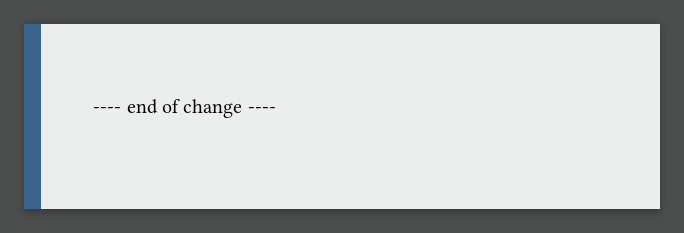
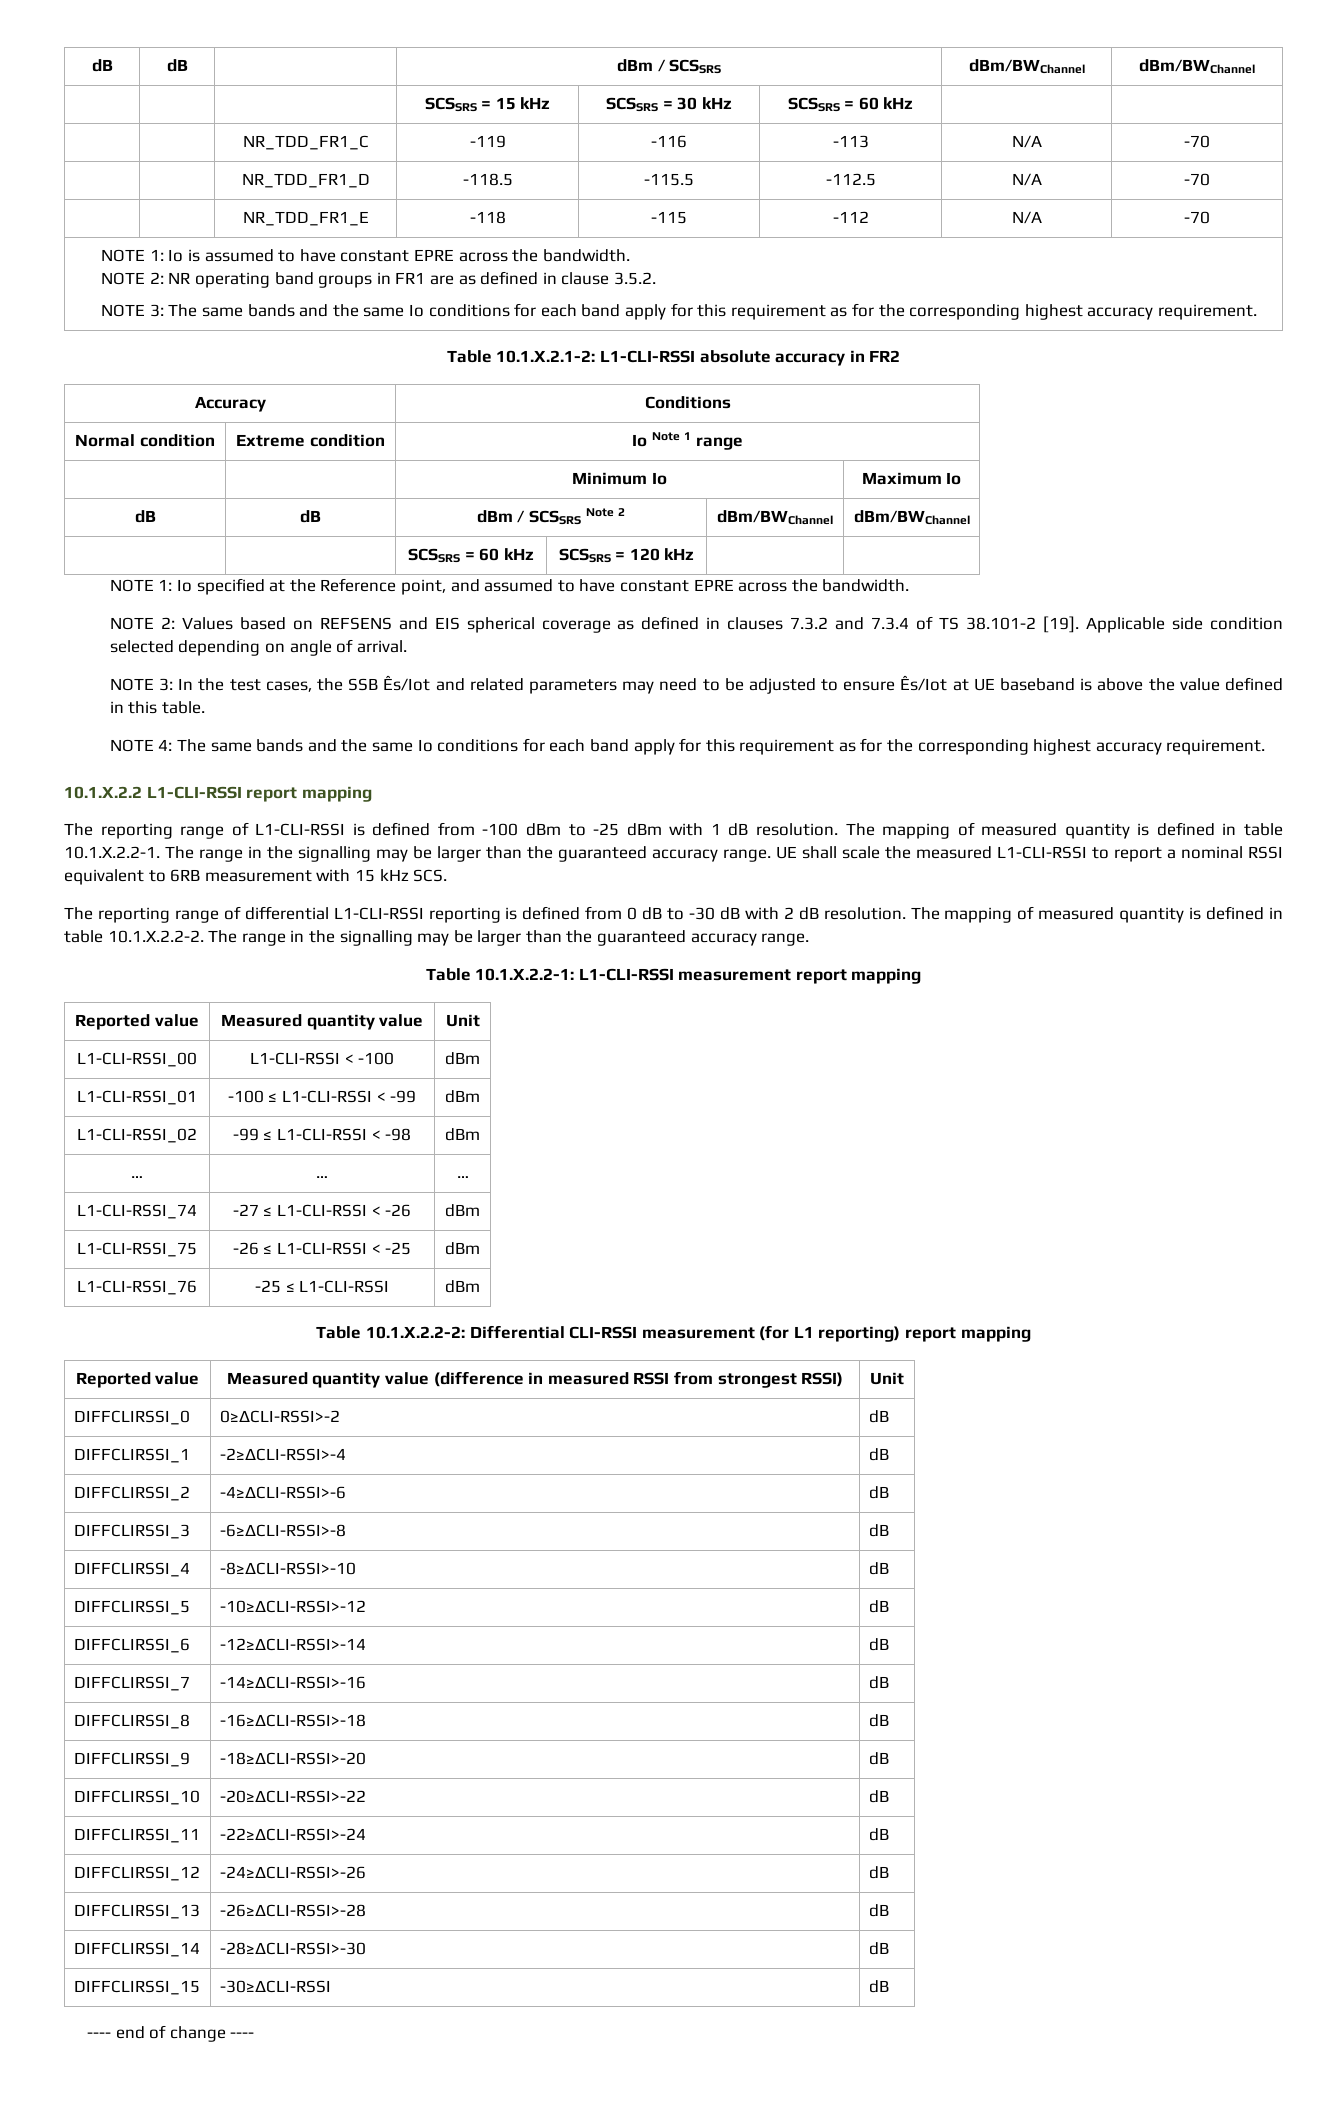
(93, 110) none -> [91,59,113,72] [166,59,188,72] [616,59,722,74] [968,59,1085,74] [1139,59,1255,74] [424,97,551,112] [606,97,732,112] [787,97,914,112] [242,135,369,150] [469,135,506,148] [651,135,687,148] [832,135,869,148] [1011,135,1042,148] [1184,135,1210,148] [241,173,370,188] [462,173,513,186] [644,173,694,186] [825,173,876,186] [1011,173,1042,186] [1184,173,1210,186] [242,211,369,226] [469,211,506,224] [651,211,687,224] [832,211,869,223] [1011,211,1042,224] [1184,211,1210,224] [101,249,630,262] [101,271,656,288] [101,303,1257,320] [446,350,901,366] [194,396,266,412] [644,396,731,409] [75,434,215,447] [236,434,385,447] [632,432,743,450] [572,472,667,485] [861,472,962,485] [134,510,156,523] [300,510,321,523] [476,508,626,525] [717,510,833,525] [853,510,970,525] [408,548,534,563] [558,548,695,563] [109,578,910,595] [109,616,1283,633] [109,639,407,656] [109,675,1284,694] [109,701,206,714] [109,738,1266,755] [64,786,372,802] [64,822,1283,839] [64,846,1283,862] [64,869,448,885] [64,906,1283,923] [64,930,810,946] [425,968,922,984] [75,1014,199,1030] [220,1014,424,1030] [445,1014,480,1027] [77,1052,197,1067] [249,1052,395,1065] [445,1052,480,1065] [77,1090,197,1105] [227,1090,417,1103] [445,1090,480,1103] [77,1128,197,1143] [232,1128,412,1141] [445,1128,480,1141] [131,1176,143,1178] [316,1176,328,1178] [456,1176,469,1178] [77,1204,197,1219] [232,1204,412,1217] [445,1204,480,1217] [77,1242,197,1257] [232,1242,412,1255] [445,1242,480,1255] [77,1280,197,1295] [254,1280,390,1293] [445,1280,480,1293] [316,1325,1031,1342] [75,1372,200,1388] [226,1371,844,1388] [870,1372,904,1385] [73,1410,190,1425] [219,1410,340,1423] [868,1410,889,1423] [73,1448,190,1463] [219,1448,346,1461] [868,1448,889,1461] [73,1486,190,1501] [219,1486,346,1499] [868,1486,889,1499] [73,1524,190,1539] [219,1524,346,1537] [868,1524,889,1537] [73,1562,190,1577] [219,1562,356,1575] [868,1562,889,1575] [73,1600,190,1615] [219,1600,366,1613] [868,1600,889,1613] [73,1638,190,1653] [219,1638,366,1651] [868,1638,889,1651] [73,1676,190,1691] [219,1676,366,1689] [868,1676,889,1689] [73,1714,190,1729] [219,1714,366,1727] [868,1714,889,1727] [73,1752,190,1767] [219,1752,366,1765] [868,1752,889,1765] [73,1790,200,1805] [219,1790,366,1803] [868,1790,889,1803] [73,1828,200,1843] [219,1828,366,1841] [868,1828,889,1841] [73,1866,200,1881] [219,1866,366,1879] [868,1866,889,1879] [73,1904,200,1919] [219,1904,366,1917] [868,1904,889,1917] [73,1942,200,1957] [219,1942,366,1955] [868,1942,889,1955] [73,1980,200,1995] [219,1980,331,1993] [868,1980,889,1993] dB | dB | | dBm / SCSSRS | dBm/BWChannel | dBm/BWChannel // | | | SCSSRS = 15 kHz | SCSSRS = 30 kHz | SCSSRS = 60 kHz | | // | | NR_TDD_FR1_C | -119 | -116 | -113 | N/A | -70 // | | NR_TDD_FR1_D | -118.5 | -115.5 | -112.5 | N/A | -70 // | | NR_TDD_FR1_E | -118 | -115 | -112 | N/A | -70 // NOTE 1: Io is assumed to have constant EPRE across the bandwidth. // NOTE 2: NR operating band groups in FR1 are as defined in clause 3.5.2. // NOTE 3: The same bands and the same Io conditions for each band apply for this requirement as for the corresponding highest accuracy requirement. // Table 10.1.X.2.1-2: L1-CLI-RSSI absolute accuracy in FR2 // Accuracy | Conditions // Normal condition | Extreme condition | Io Note 1 range // | | Minimum Io | Maximum Io // dB | dB | dBm / SCSSRS Note 2 | dBm/BWChannel | dBm/BWChannel // | | SCSSRS = 60 kHz | SCSSRS = 120 kHz | | // NOTE 1: Io specified at the Reference point, and assumed to have constant EPRE across the bandwidth. // NOTE 2: Values based on REFSENS and EIS spherical coverage as defined in clauses 7.3.2 and 7.3.4 of TS 38.101-2 [19]. Applicable side condition selected depending on angle of arrival. // NOTE 3: In the test cases, the SSB Ês/Iot and related parameters may need to be adjusted to ensure Ês/Iot at UE baseband is above the value defined in this table. // NOTE 4: The same bands and the same Io conditions for each band apply for this requirement as for the corresponding highest accuracy requirement. // 10.1.X.2.2 L1-CLI-RSSI report mapping // The reporting range of L1-CLI-RSSI is defined from -100 dBm to -25 dBm with 1 dB resolution. The mapping of measured quantity is defined in table 10.1.X.2.2-1. The range in the signalling may be larger than the guaranteed accuracy range. UE shall scale the measured L1-CLI-RSSI to report a nominal RSSI equivalent to 6RB measurement with 15 kHz SCS. // The reporting range of differential L1-CLI-RSSI reporting is defined from 0 dB to -30 dB with 2 dB resolution. The mapping of measured quantity is defined in table 10.1.X.2.2-2. The range in the signalling may be larger than the guaranteed accuracy range. // Table 10.1.X.2.2-1: L1-CLI-RSSI measurement report mapping // Reported value | Measured quantity value | Unit // L1-CLI-RSSI_00 | L1-CLI-RSSI < -100 | dBm // L1-CLI-RSSI_01 | -100 ≤ L1-CLI-RSSI < -99 | dBm // L1-CLI-RSSI_02 | -99 ≤ L1-CLI-RSSI < -98 | dBm // … | … | … // L1-CLI-RSSI_74 | -27 ≤ L1-CLI-RSSI < -26 | dBm // L1-CLI-RSSI_75 | -26 ≤ L1-CLI-RSSI < -25 | dBm // L1-CLI-RSSI_76 | -25 ≤ L1-CLI-RSSI | dBm // Table 10.1.X.2.2-2: Differential CLI-RSSI measurement (for L1 reporting) report mapping // Reported value | Measured quantity value (difference in measured RSSI from strongest RSSI) | Unit // DIFFCLIRSSI_0 | 0≥ΔCLI-RSSI>-2 | dB // DIFFCLIRSSI_1 | -2≥ΔCLI-RSSI>-4 | dB // DIFFCLIRSSI_2 | -4≥ΔCLI-RSSI>-6 | dB // DIFFCLIRSSI_3 | -6≥ΔCLI-RSSI>-8 | dB // DIFFCLIRSSI_4 | -8≥ΔCLI-RSSI>-10 | dB // DIFFCLIRSSI_5 | -10≥ΔCLI-RSSI>-12 | dB // DIFFCLIRSSI_6 | -12≥ΔCLI-RSSI>-14 | dB // DIFFCLIRSSI_7 | -14≥ΔCLI-RSSI>-16 | dB // DIFFCLIRSSI_8 | -16≥ΔCLI-RSSI>-18 | dB // DIFFCLIRSSI_9 | -18≥ΔCLI-RSSI>-20 | dB // DIFFCLIRSSI_10 | -20≥ΔCLI-RSSI>-22 | dB // DIFFCLIRSSI_11 | -22≥ΔCLI-RSSI>-24 | dB // DIFFCLIRSSI_12 | -24≥ΔCLI-RSSI>-26 | dB // DIFFCLIRSSI_13 | -26≥ΔCLI-RSSI>-28 | dB // DIFFCLIRSSI_14 | -28≥ΔCLI-RSSI>-30 | dB // DIFFCLIRSSI_15 | -30≥ΔCLI-RSSI | dB //

